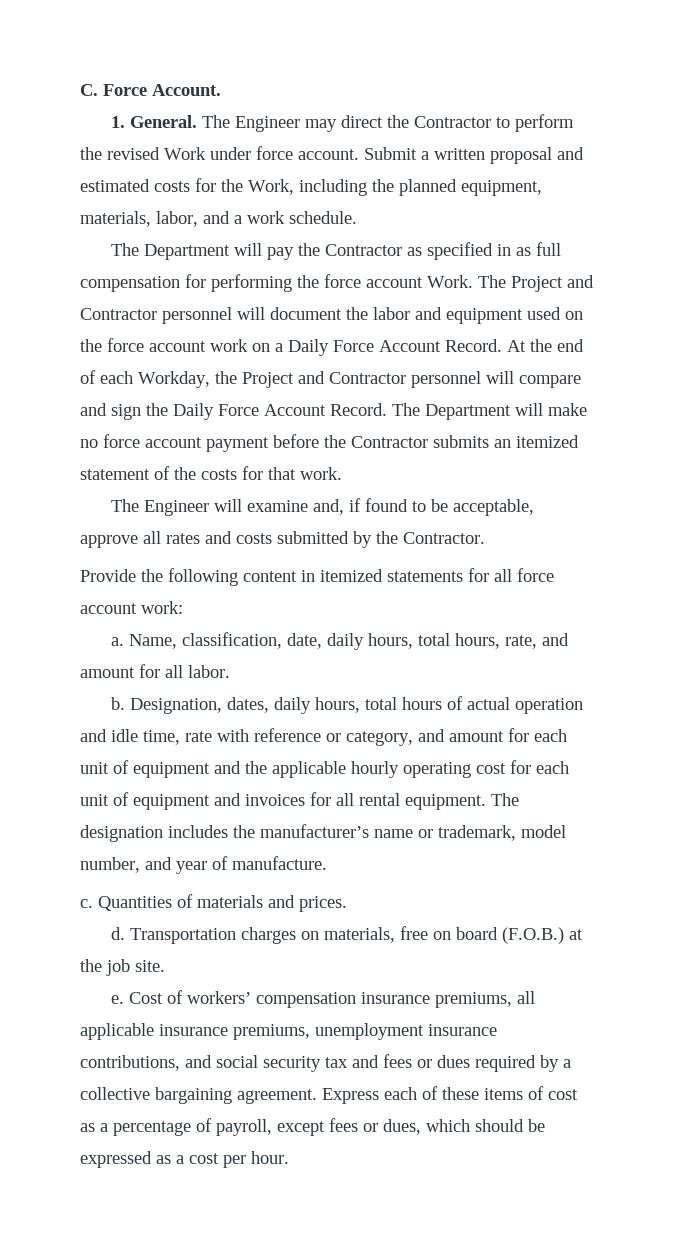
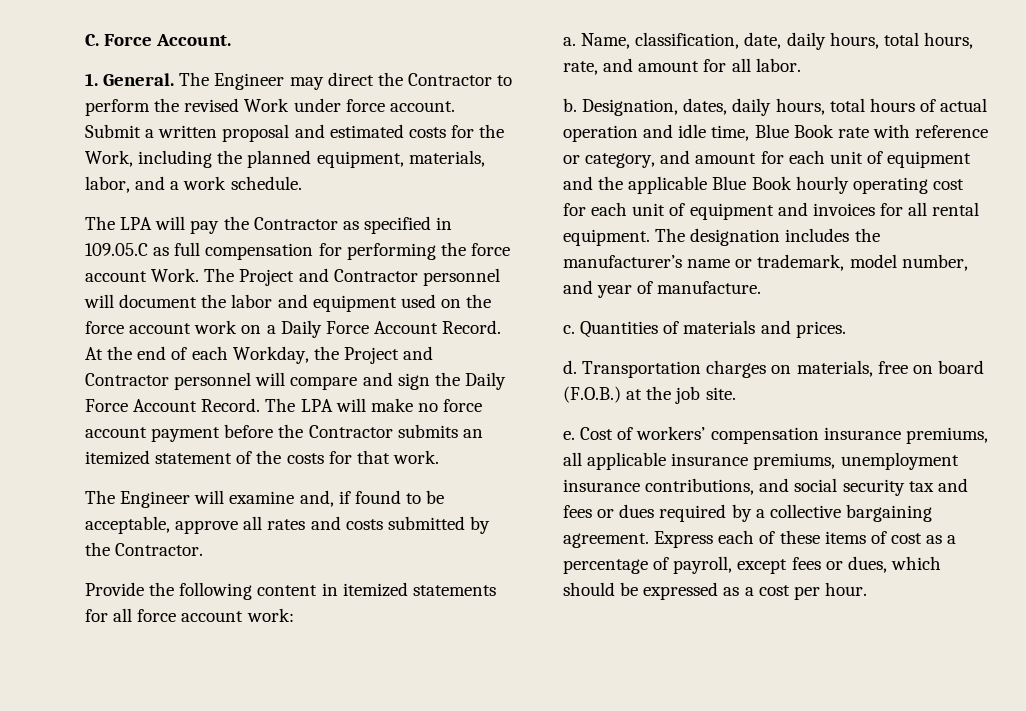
[143,244,230,260] Department -> [120,217,153,230] LPA
(511, 250) none -> [85,243,148,256] 109.05.C
[425,404,511,420] Department -> [300,399,333,412] LPA
(180, 737) none -> [754,124,834,138] Blue Book
(346, 769) none -> [712,176,792,190] Blue Book

